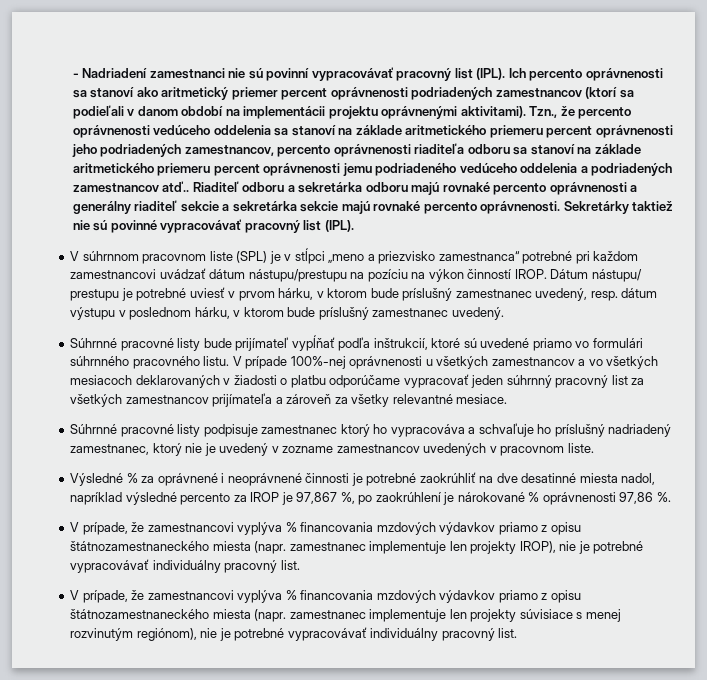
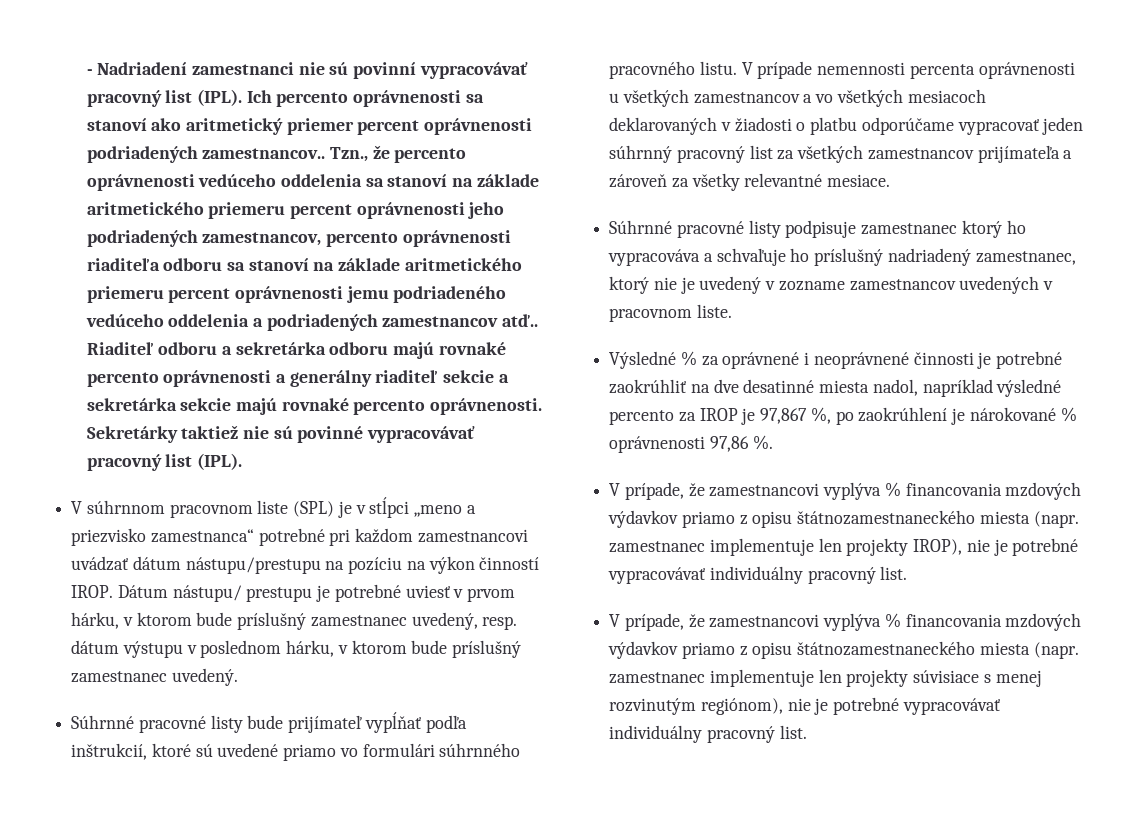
[495,87,634,99] [72,105,526,119] zamestnancov (ktorí sa podieľali v danom období na implementácii projektu oprávnenými aktivitami). -> [202,148,326,159] zamestnancov..
[290,356,346,369] 100%-nej -> [817,62,975,79] nemennosti percenta

